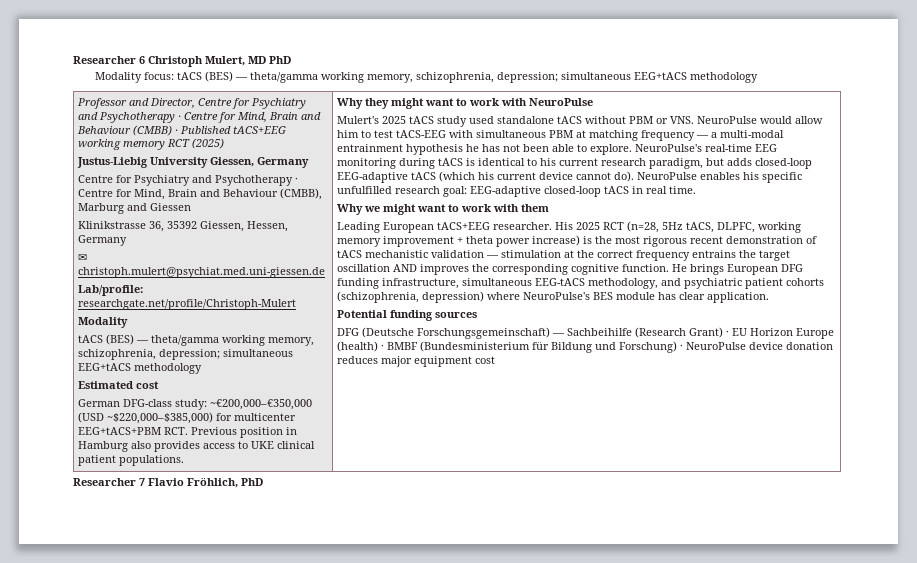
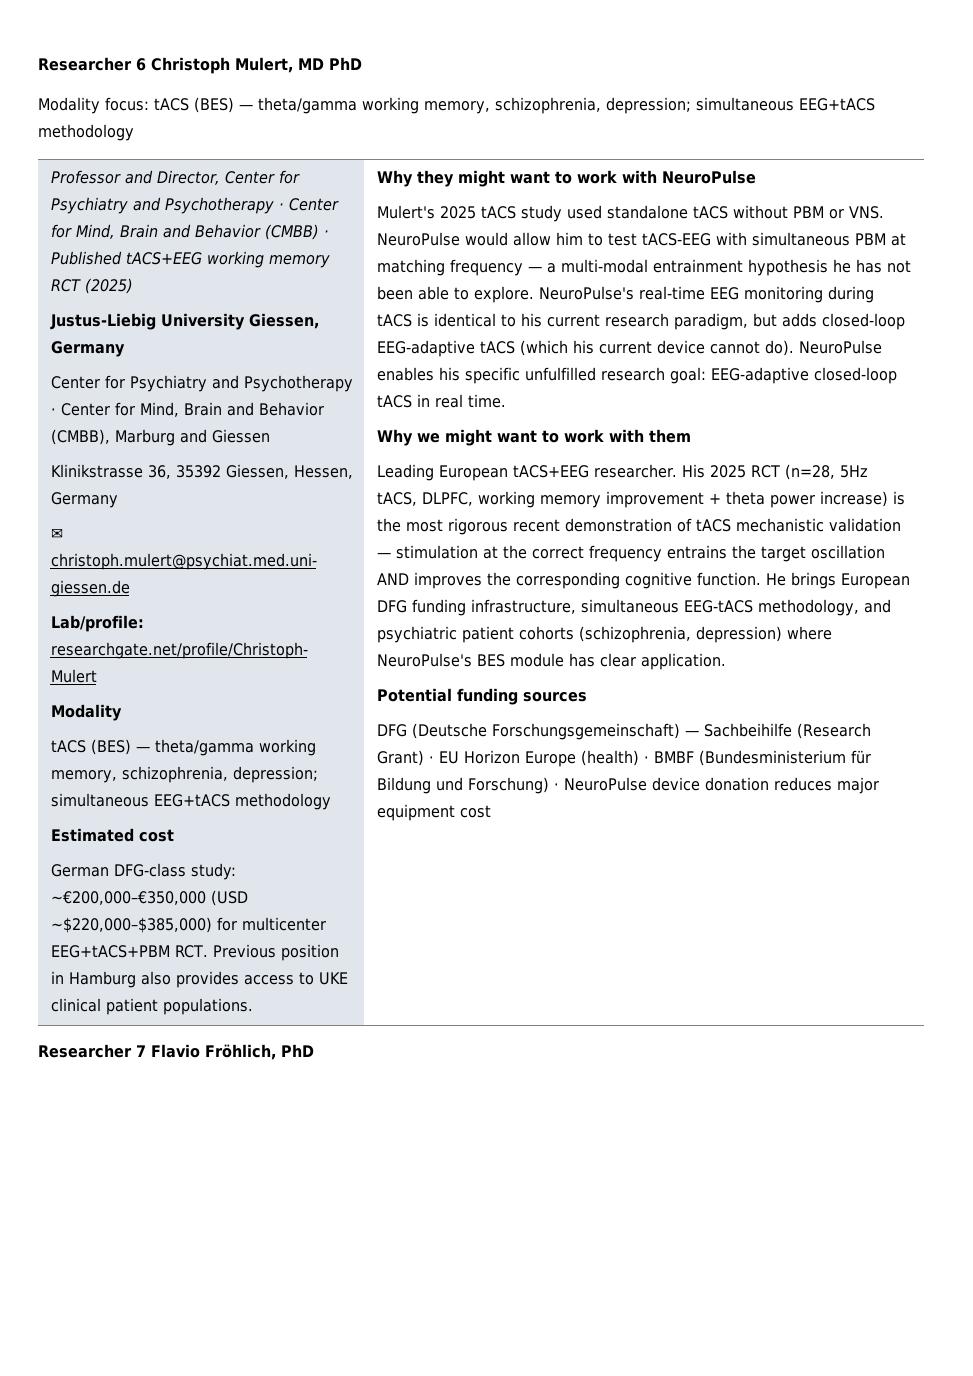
[198,98,307,109] [78,112,322,123] [77,126,132,135] Centre for Psychiatry and Psychotherapy · Centre for Mind, Brain and Behaviour -> [225,170,301,184] [50,197,339,214] [50,224,261,239] Center for Psychiatry and Psychotherapy · Center for Mind, Brain and Behavior
[78,175,299,186] [78,189,279,200] Centre for Psychiatry and Psychotherapy · Centre for Mind, Brain and Behaviour -> [50,375,353,392] [50,402,324,417] Center for Psychiatry and Psychotherapy · Center for Mind, Brain and Behavior

